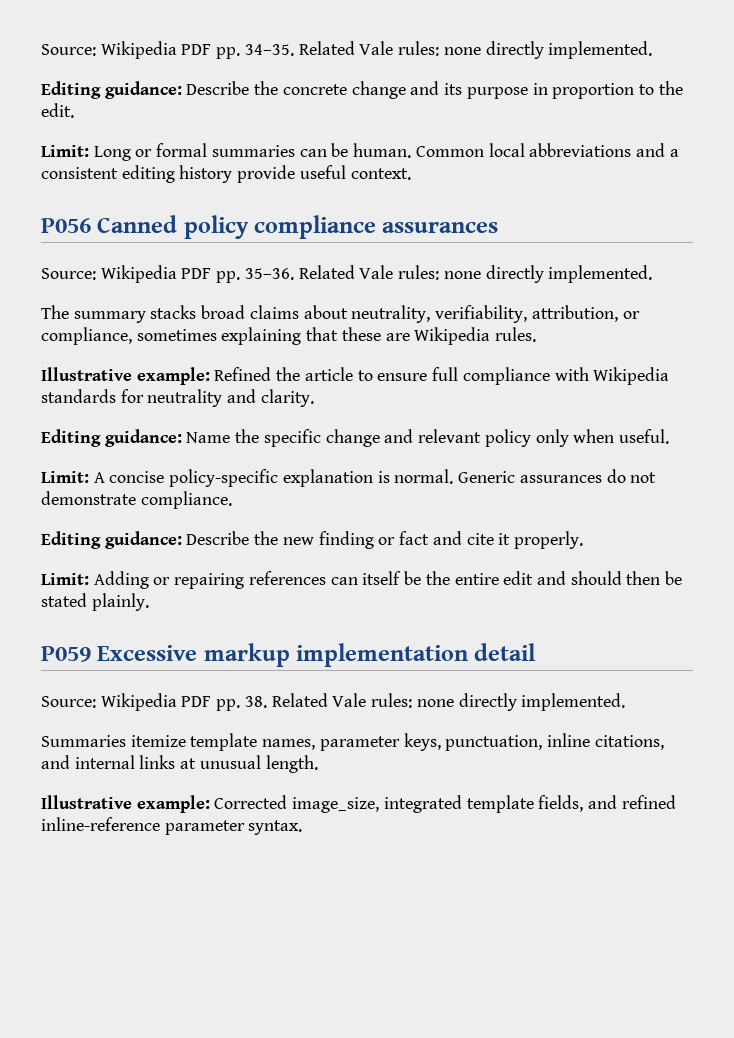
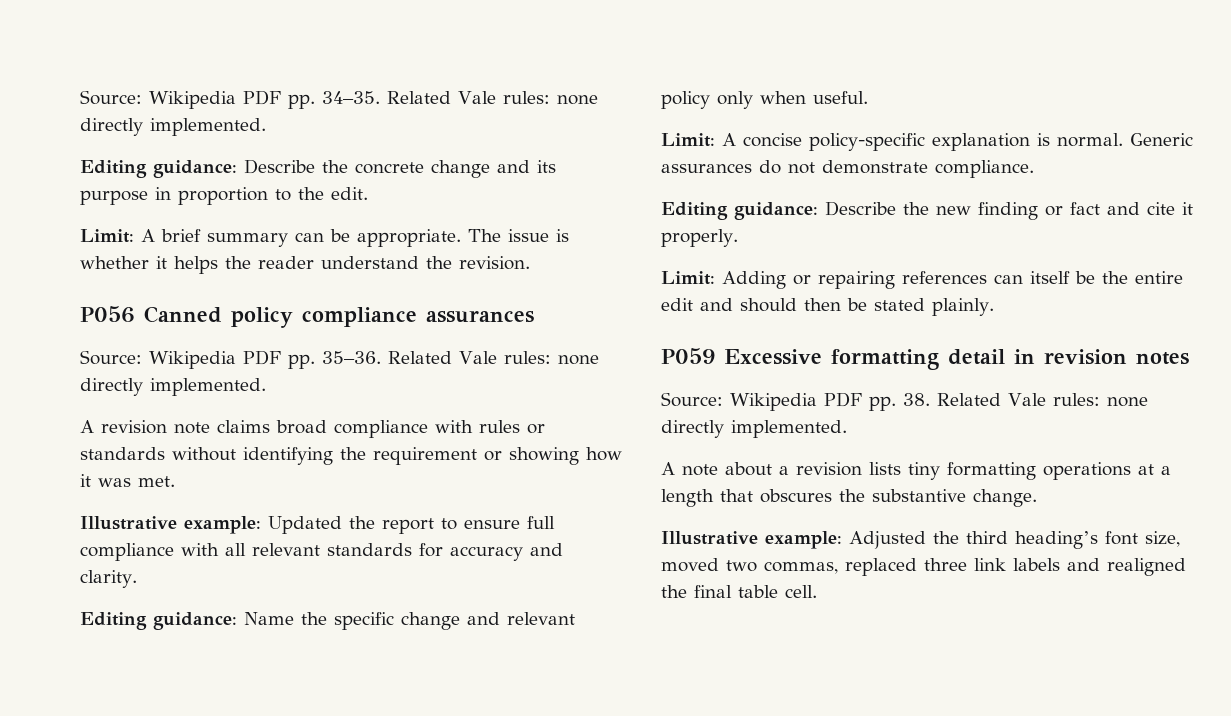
[93,143,679,161] [41,165,411,183] Long or formal summaries can be human. Common local abbreviations and a consistent editing history provide useful context. -> [141,229,569,247] [80,256,530,274] A brief summary can be appropriate. The issue is whether it helps the reader understand the revision.
[41,305,640,323] [41,327,537,345] [41,367,353,385] The summary stacks broad claims about neutrality, verifiability, attribution, or compliance, sometimes explaining that these are Wikipedia rules. // Illustrative example: Refined the article -> [80,420,545,438] [80,447,622,465] [80,474,175,487] [80,516,434,534] A revision note claims broad compliance with rules or standards without identifying the requirement or showing how it was met. // Illustrative example: Updated the report
[593,367,670,385] Wikipedia -> [225,543,320,556] all relevant
[147,389,223,407] neutrality -> [450,546,523,561] accuracy
[203,643,469,667] markup implementation -> [831,349,939,370] formatting
(537, 652) none -> [1014,349,1189,365] in revision notes
[41,733,664,751] [41,755,318,773] [41,795,676,813] [41,817,303,835] Summaries itemize template names, parameter keys, punctuation, inline citations, and internal links at unusual length. // Illustrative example: Corrected image_size, integrated template fields, and refined inline-reference parameter syntax. -> [661,462,1171,480] [661,489,1037,507] [661,531,1180,549] [661,558,1186,576] [661,585,817,598] A note about a revision lists tiny formatting operations at a length that obscures the substantive change. // Illustrative example: Adjusted the third heading’s font size, moved two commas, replaced three link labels and realigned the final table cell.

